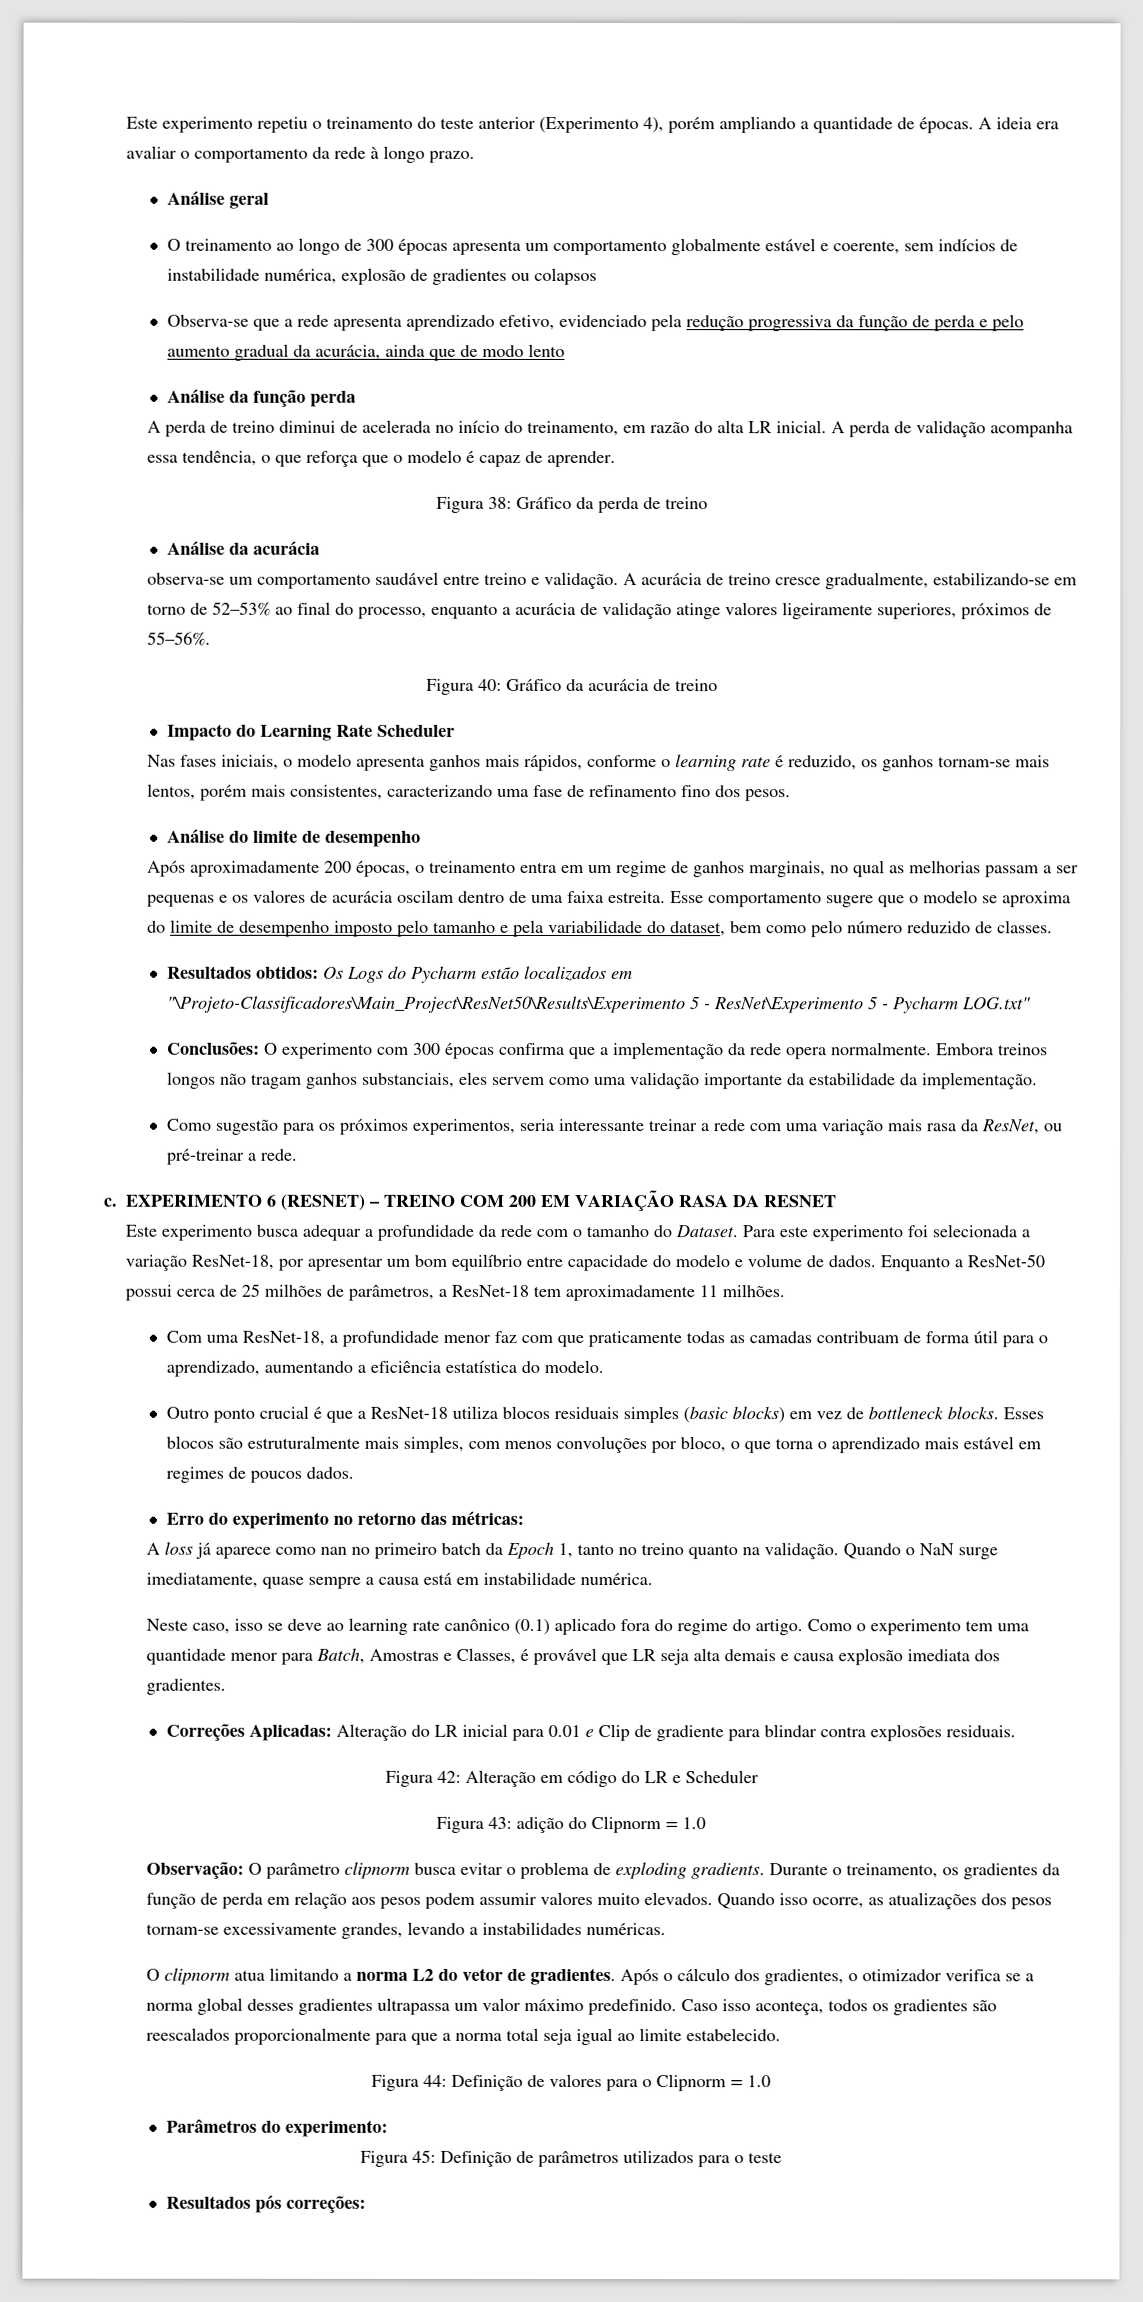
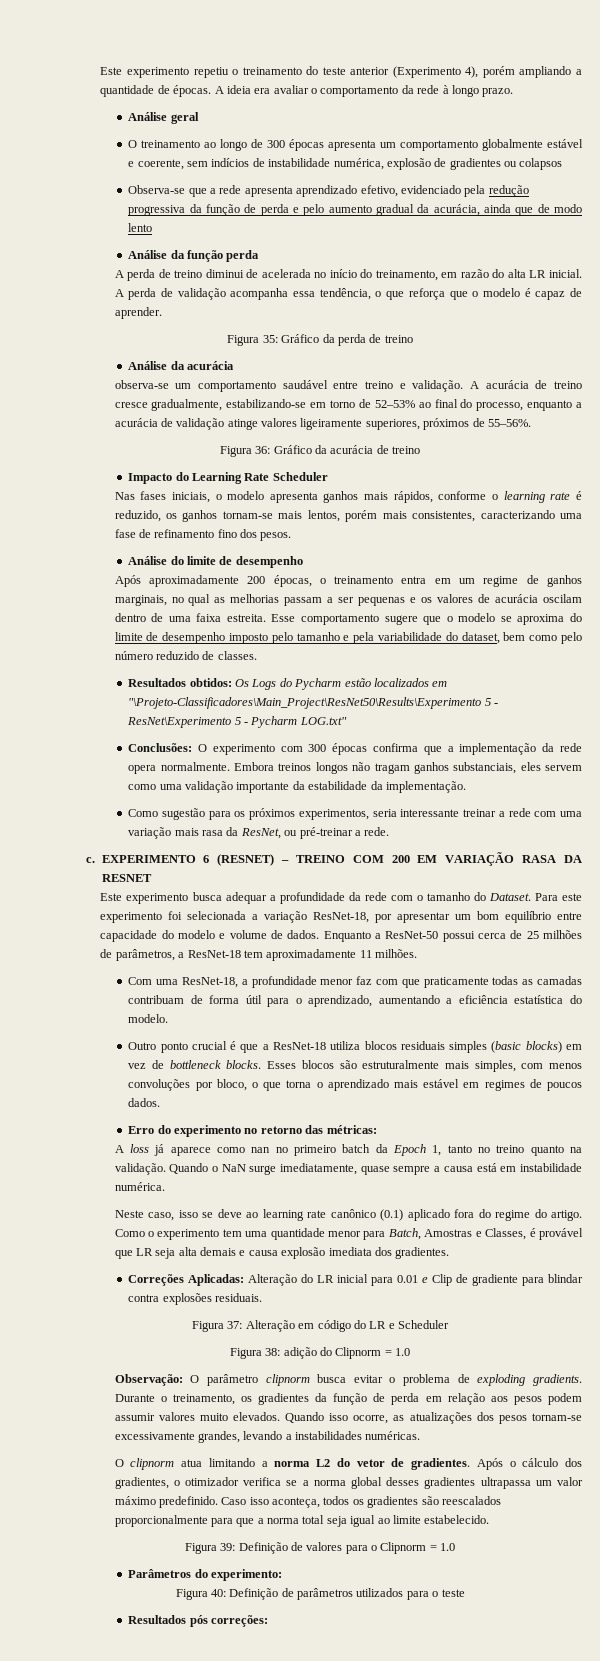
[488,496,512,509] 38: -> [262,335,278,343] 35:
[478,678,502,691] 40: -> [255,446,271,454] 36:
[436,1770,461,1783] 42: -> [227,1321,243,1329] 37:
[488,1816,512,1829] 43: -> [265,1348,281,1356] 38:
[423,2074,447,2087] 44: -> [220,1543,236,1551] 39:
[412,2149,436,2163] 45: -> [210,1589,226,1597] 40:

